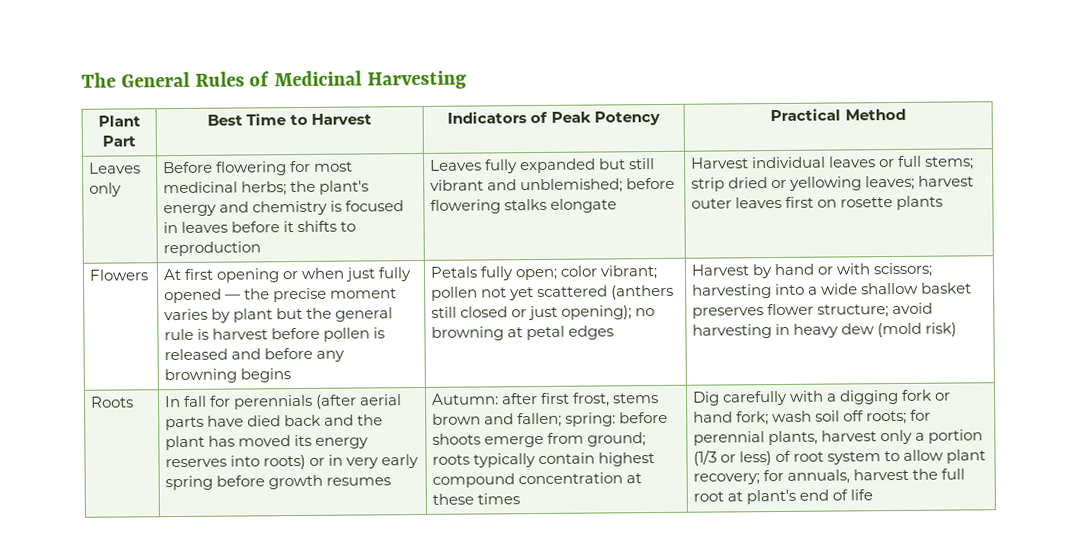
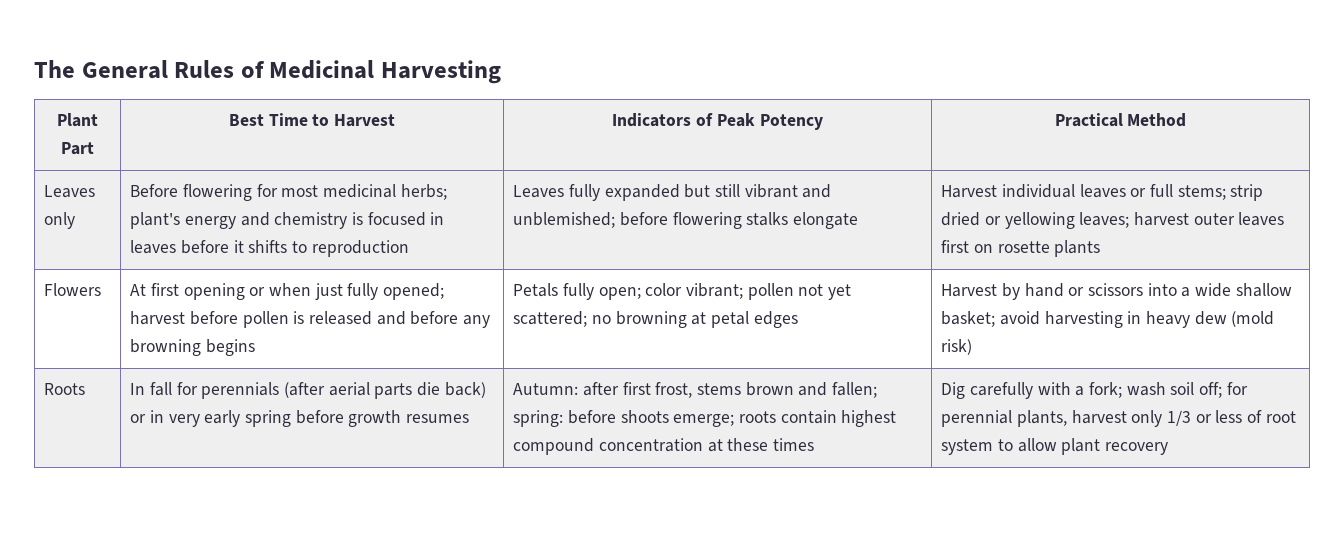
[289,180,316,193] the -> (447, 192) none
[163,287,397,304] [163,307,393,323] [163,328,209,341] opened — the precise moment varies by plant but the general rule is -> [383,283,445,300] opened;
[536,284,674,300] [430,305,632,321] scattered (anthers still closed or just opening); -> [513,311,588,327] scattered;
[835,262,933,278] [691,284,772,299] with scissors; harvesting -> [1087,283,1143,296] scissors
[920,282,972,294] [691,303,889,319] basket preserves flower structure; -> [941,311,996,327] basket;
[206,414,383,427] [164,434,369,451] [164,454,306,470] have died back and the plant has moved its energy reserves into roots) -> [417,382,486,398] die back)
[483,432,646,448] [431,453,536,468] emerge from ground; roots typically -> [673,411,776,427] emerge; roots
[838,389,951,405] [692,411,733,423] digging fork or hand -> (1085, 391) none
[842,410,907,425] off roots; -> [1199,382,1223,398] off;
[914,429,983,444] [692,449,772,466] a portion (1/3 or less) -> [1166,410,1243,426] 1/3 or less
[692,468,965,485] [692,489,873,505] recovery; for annuals, harvest the full root at plant's end of life -> [1104,442,1168,455] recovery

